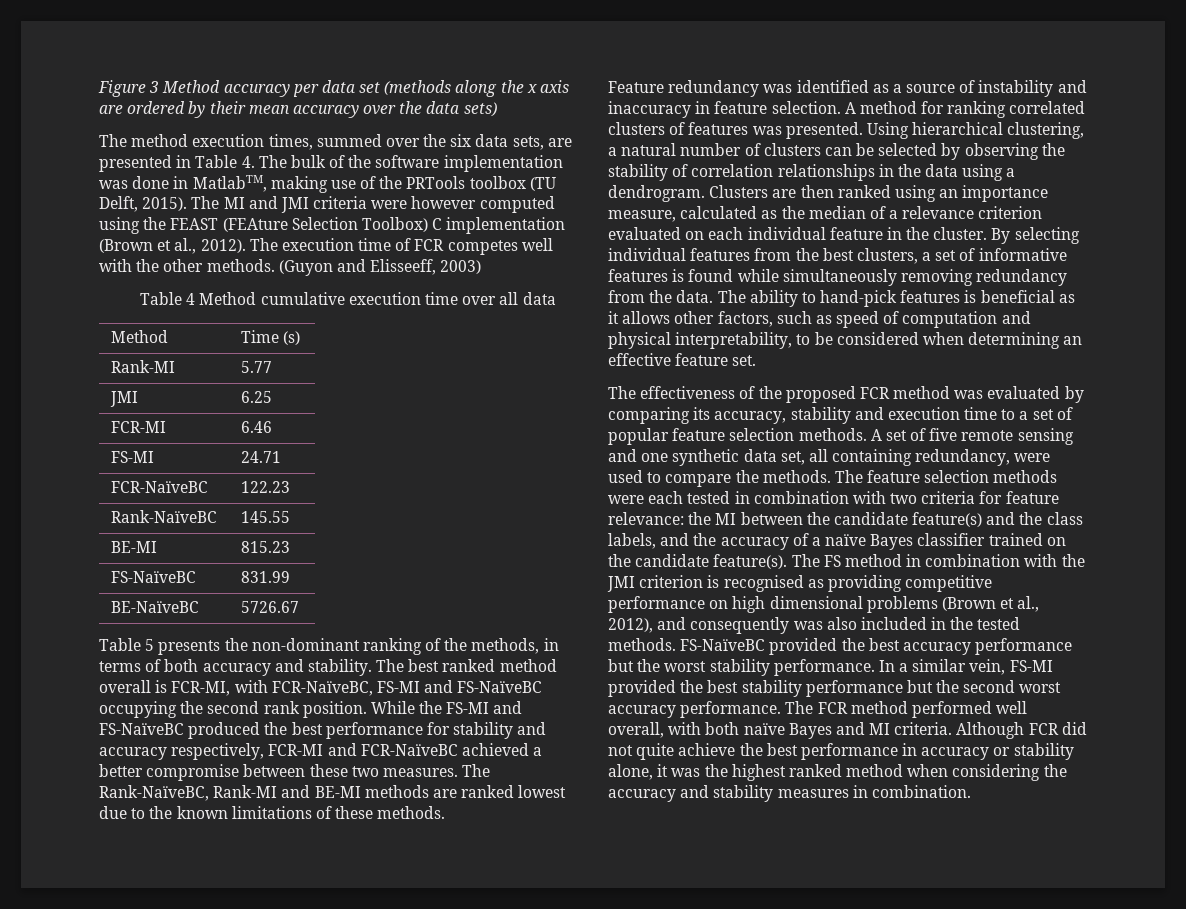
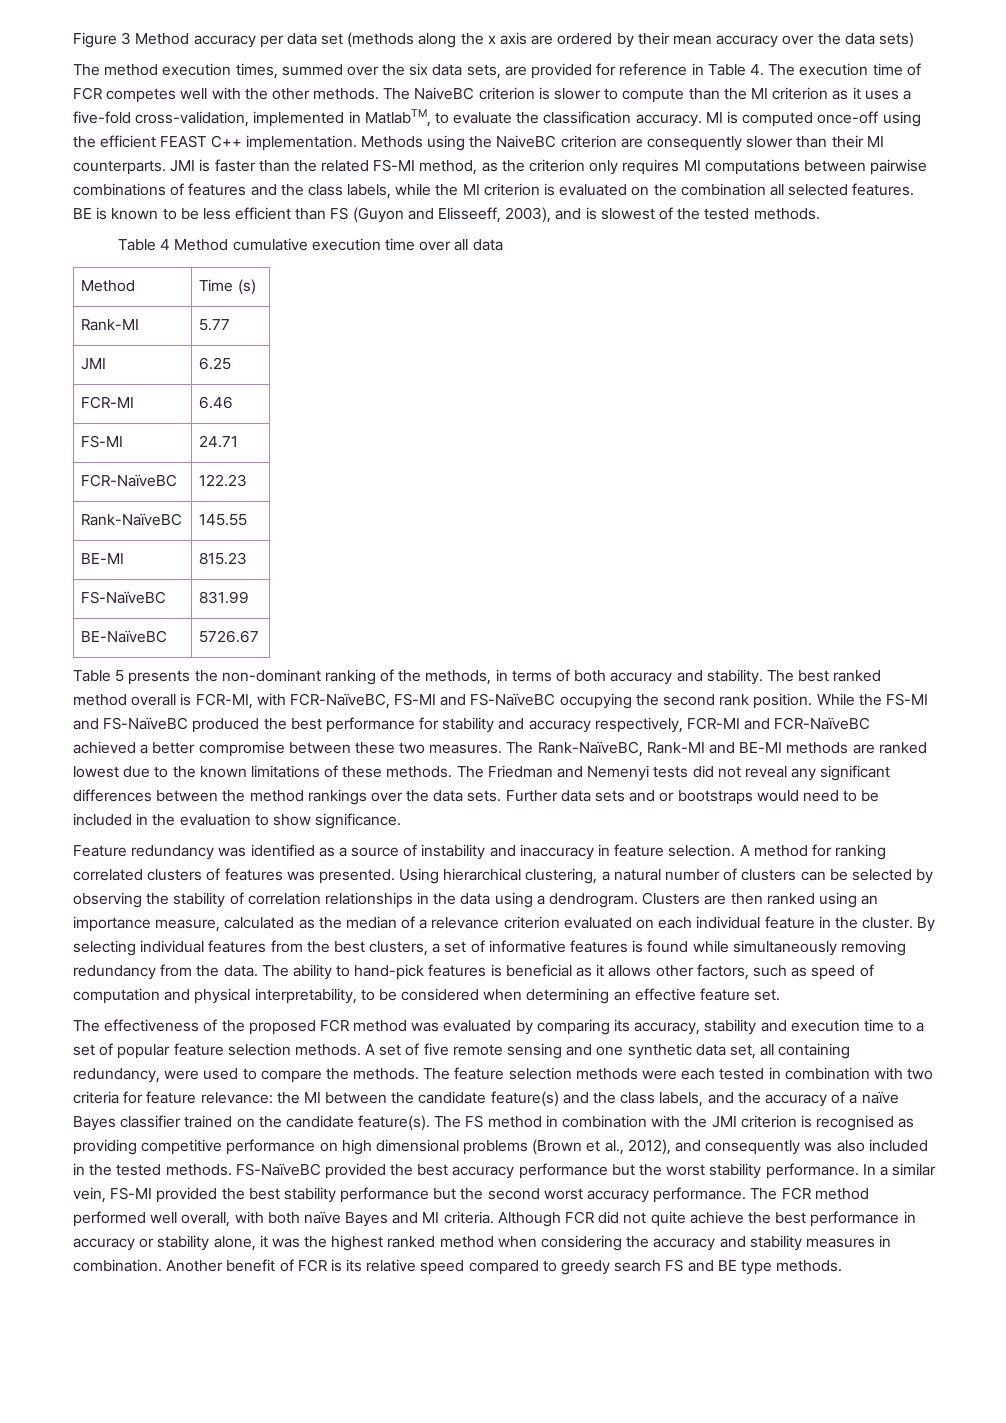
[99,155,172,172] presented -> [531,63,688,79] provided for reference
[290,155,563,172] [99,175,556,193] [99,196,555,213] [99,217,566,234] [99,238,278,254] bulk of the software implementation was done in MatlabTM, making use of the PRTools toolbox (TU Delft, 2015). The MI and JMI criteria were however computed using the FEAST (FEAture Selection Toolbox) C implementation (Brown et al., 2012). The -> (796, 70) none
[278,259,482,276] (Guyon and Elisseeff, 2003) -> [383,87,911,103] [73,109,921,127] [73,135,884,151] [73,159,928,175] [73,183,915,199] [73,207,820,223] The NaiveBC criterion is slower to compute than the MI criterion as it uses a five-fold cross-validation, implemented in MatlabTM, to evaluate the classification accuracy. MI is computed once-off using the efficient FEAST C++ implementation. Methods using the NaiveBC criterion are consequently slower than their MI counterparts. JMI is faster than the related FS-MI method, as the criterion only requires MI computations between pairwise combinations of features and the class labels, while the MI criterion is evaluated on the combination all selected features. BE is known to be less efficient than FS (Guyon and Elisseeff, 2003), and is slowest of the tested methods.
(446, 812) none -> [456,765,891,781] [73,789,880,805] [73,813,402,829] The Friedman and Nemenyi tests did not reveal any significant differences between the method rankings over the data sets. Further data sets and or bootstraps would need to be included in the evaluation to show significance.
(971, 791) none -> [166,1259,843,1275] Another benefit of FCR is its relative speed compared to greedy search FS and BE type methods.

